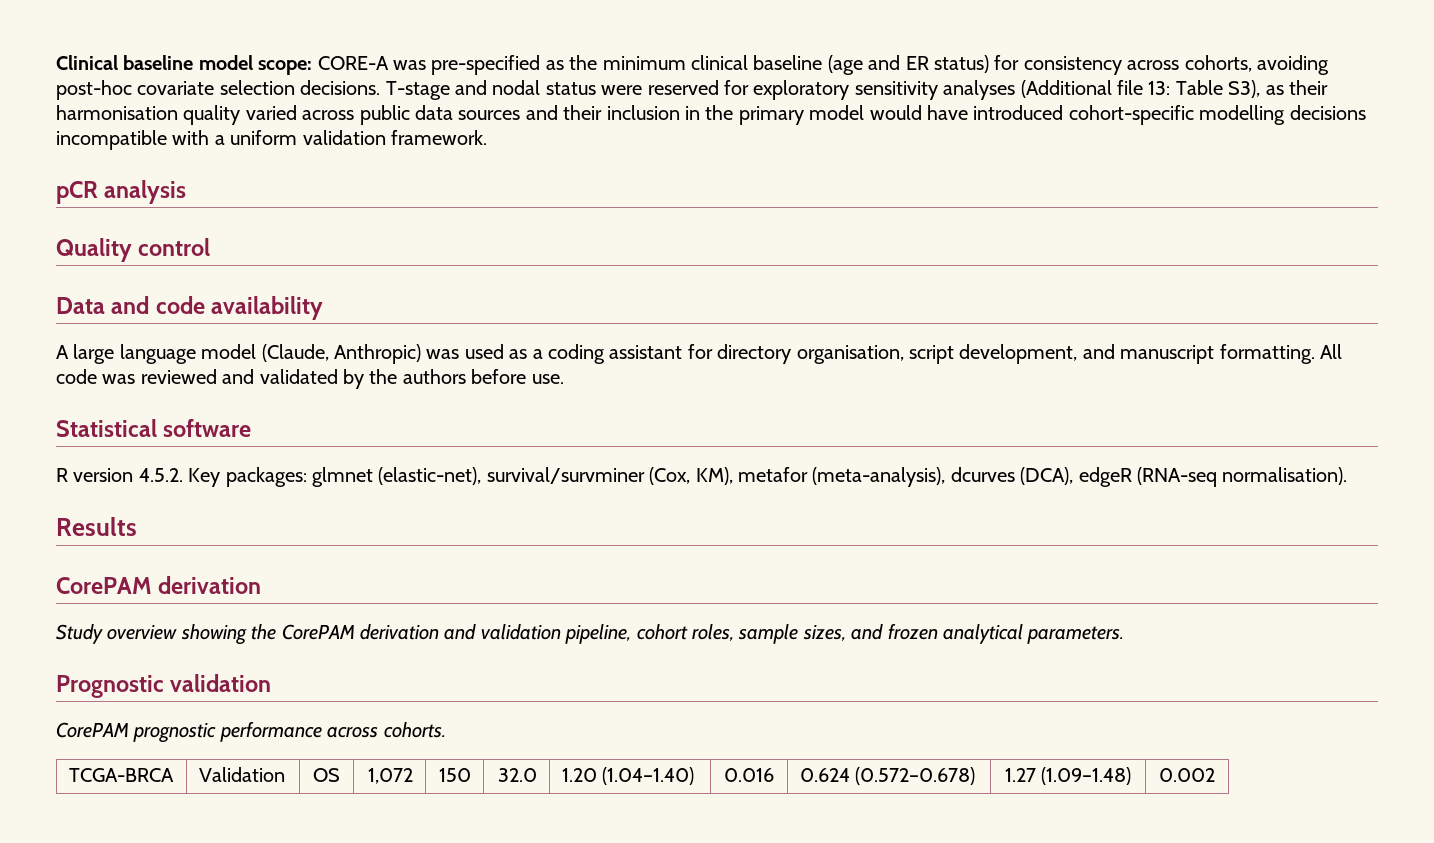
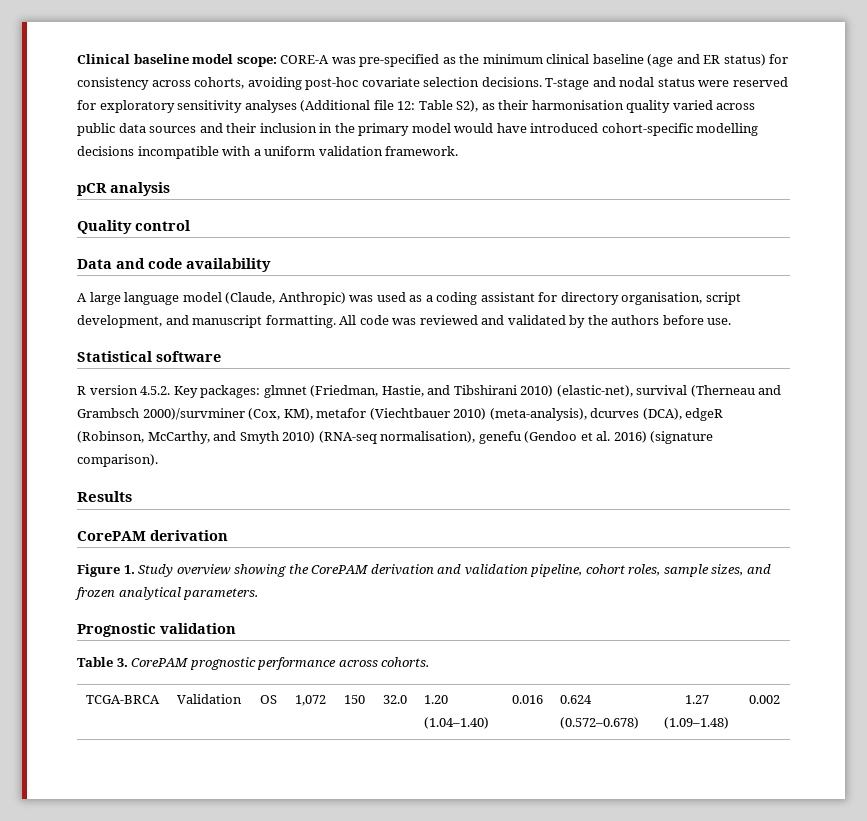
[1148,80,1261,98] 13: Table S3), -> [397,100,479,112] 12: Table S2),
[378,467,645,485] (elastic-net), survival/survminer -> [310,385,782,397] [77,408,245,420] (Friedman, Hastie, and Tibshirani 2010) (elastic-net), survival (Therneau and Grambsch 2000)/survminer
(808, 474) none -> [369,408,487,420] (Viechtbauer 2010)
[1136,467,1348,487] (RNA-seq normalisation). -> [77,431,714,444] [77,454,158,467] (Robinson, McCarthy, and Smyth 2010) (RNA-seq normalisation), genefu (Gendoo et al. 2016) (signature comparison).
(262, 585) none -> [77,564,135,577] Figure 1.
(272, 683) none -> [77,657,128,667] Table 3.

